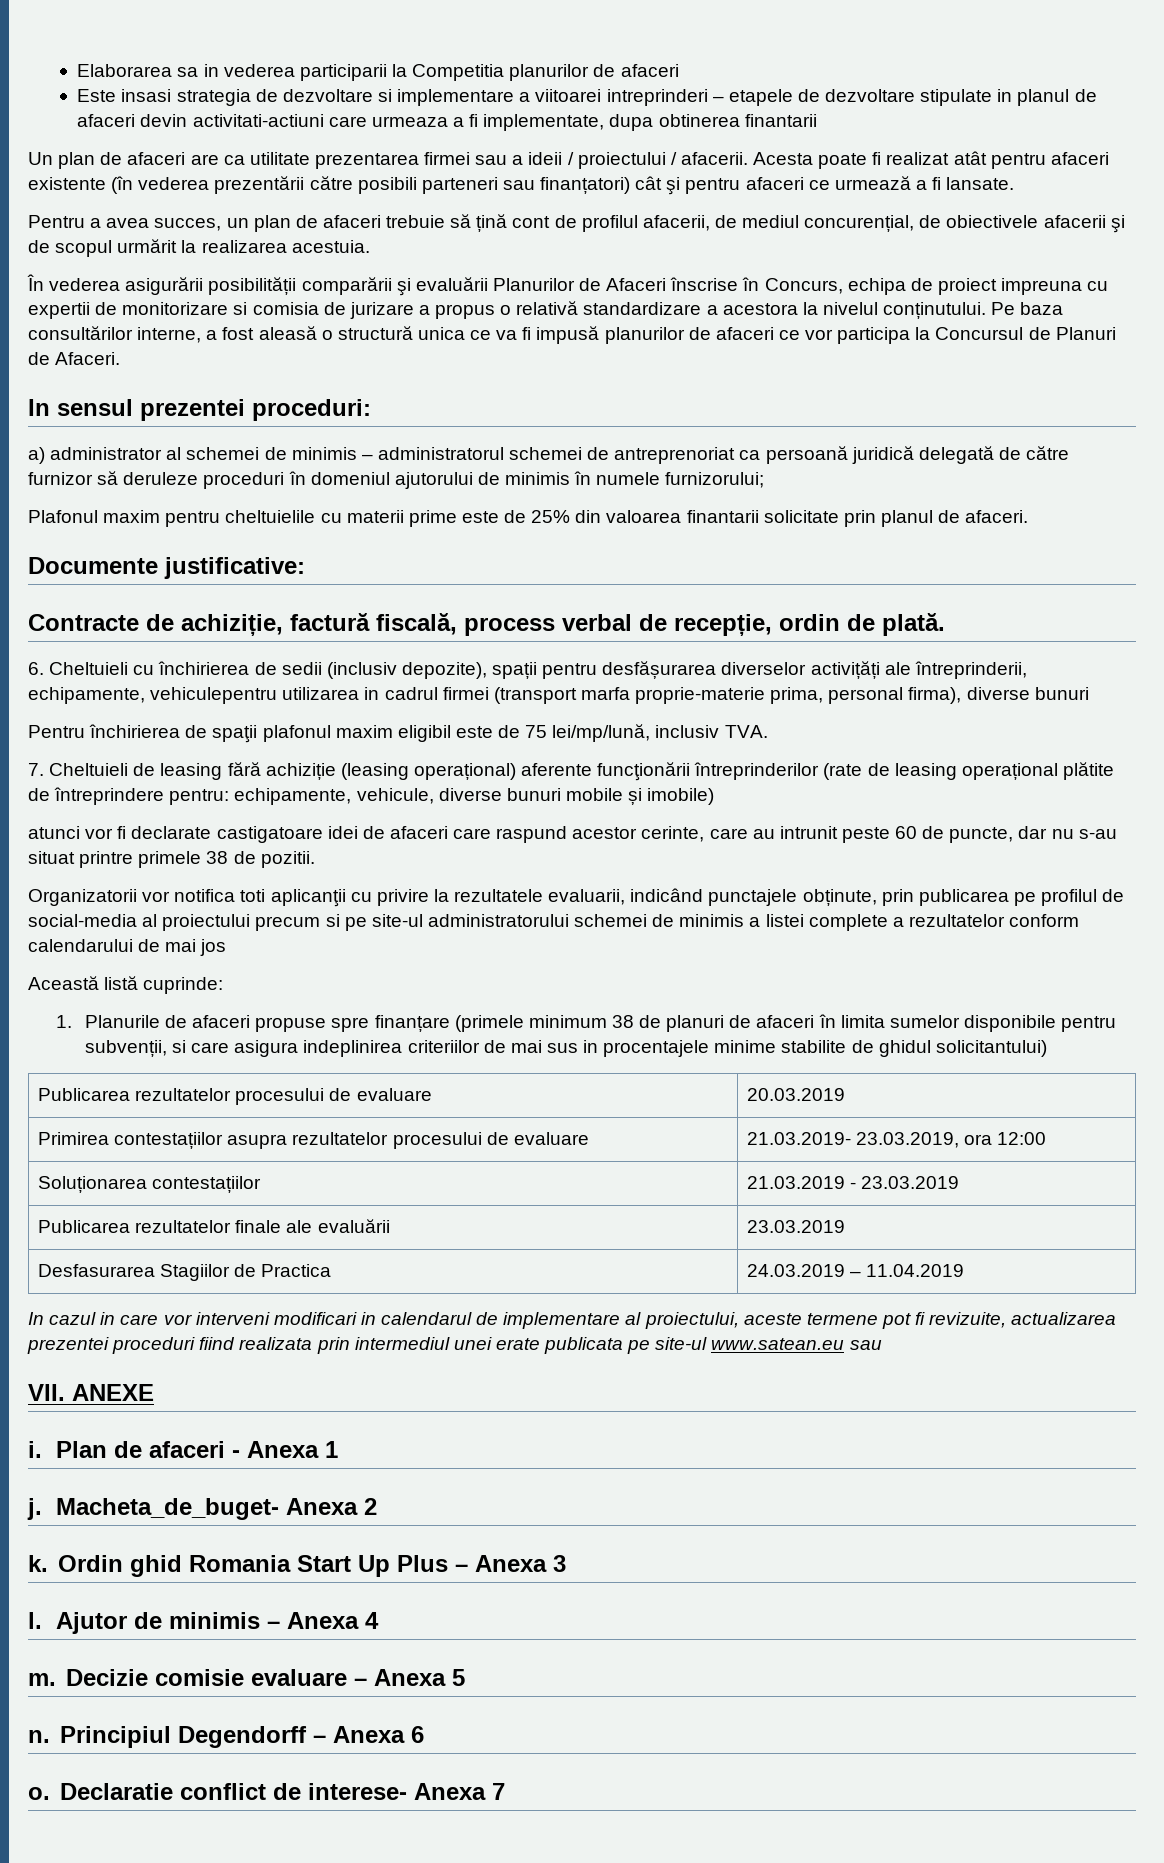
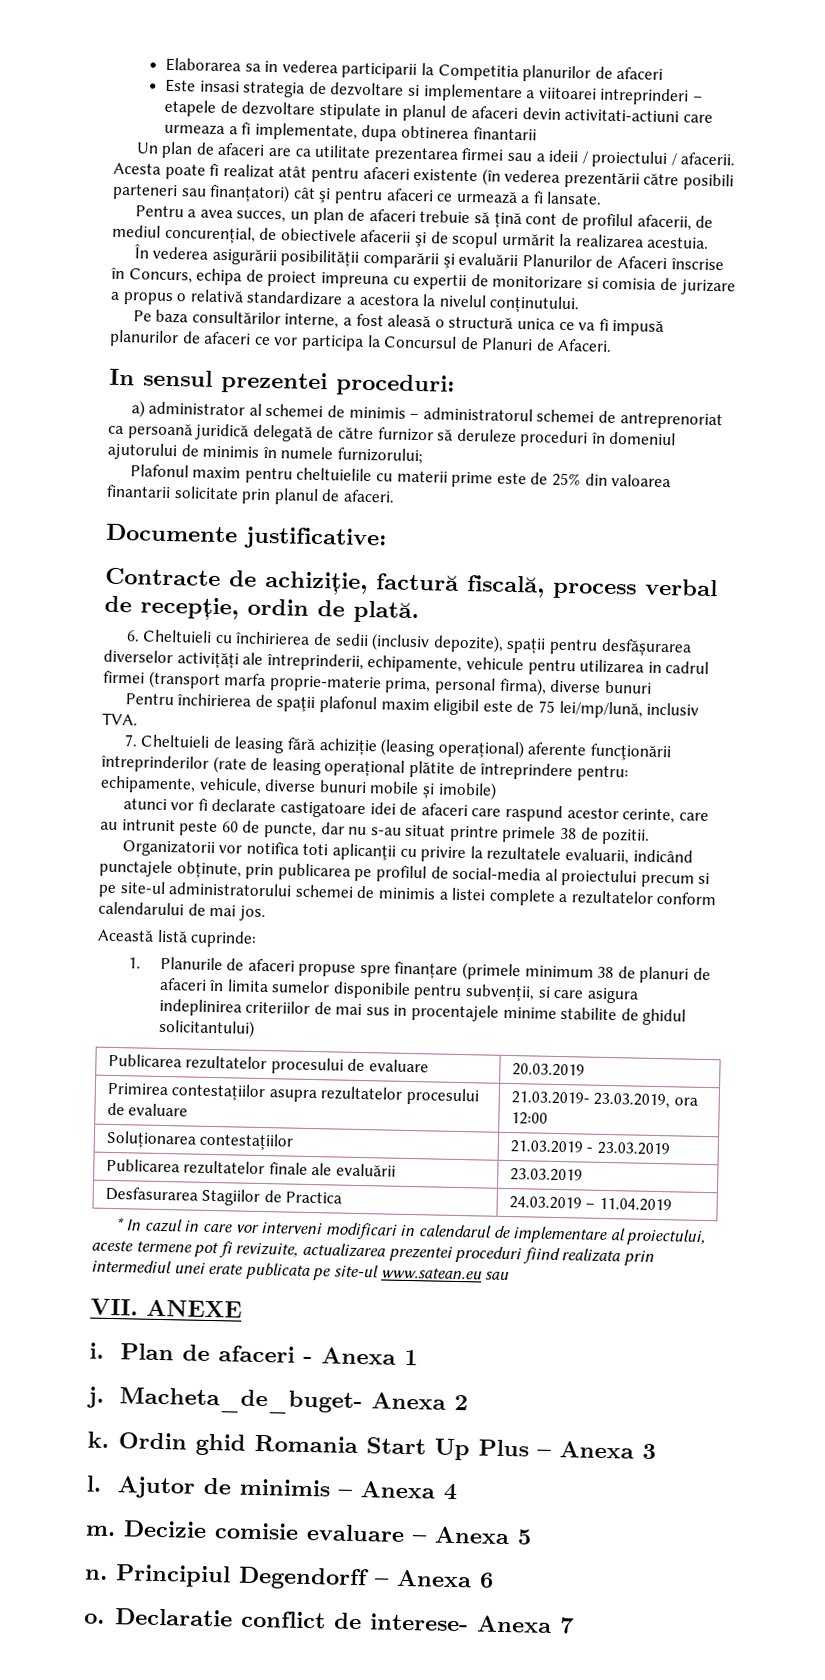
(987, 310) none -> (581, 304) //
[150,687,278,704] vehiculepentru -> [465,657,576,676] vehicule pentru
[200,939,227,956] jos -> [238,905,266,922] jos.
(965, 1270) none -> [114,1217,125,1231] *

